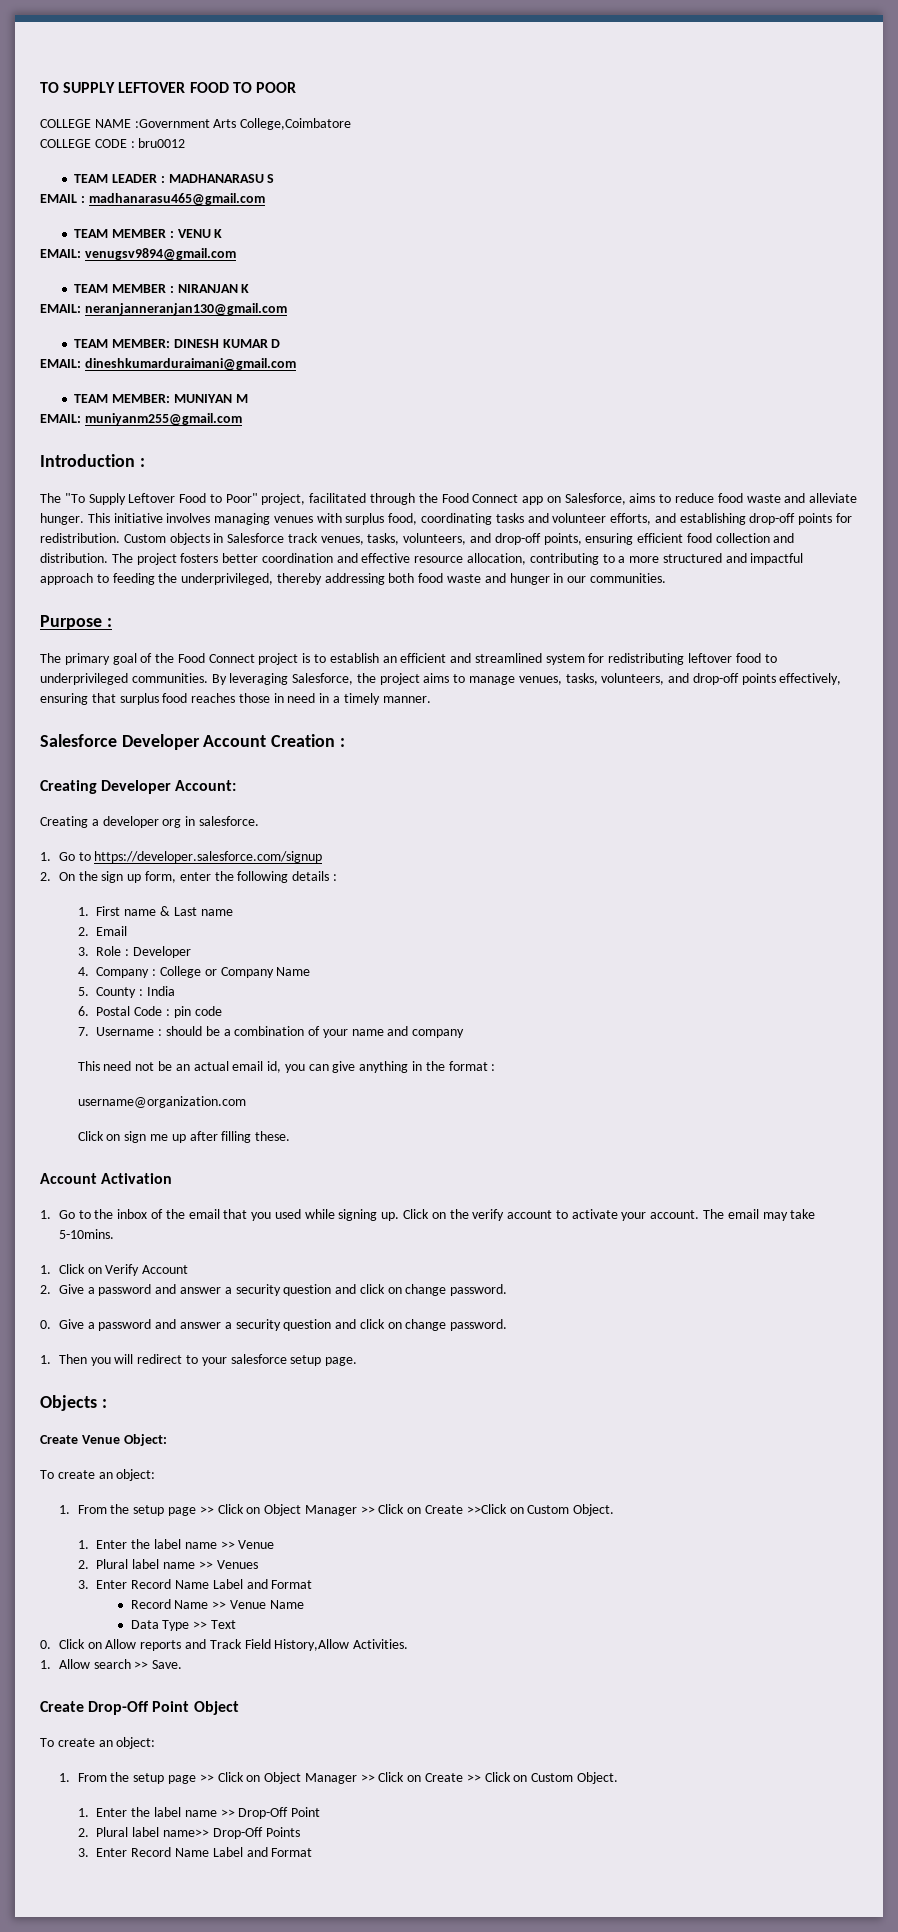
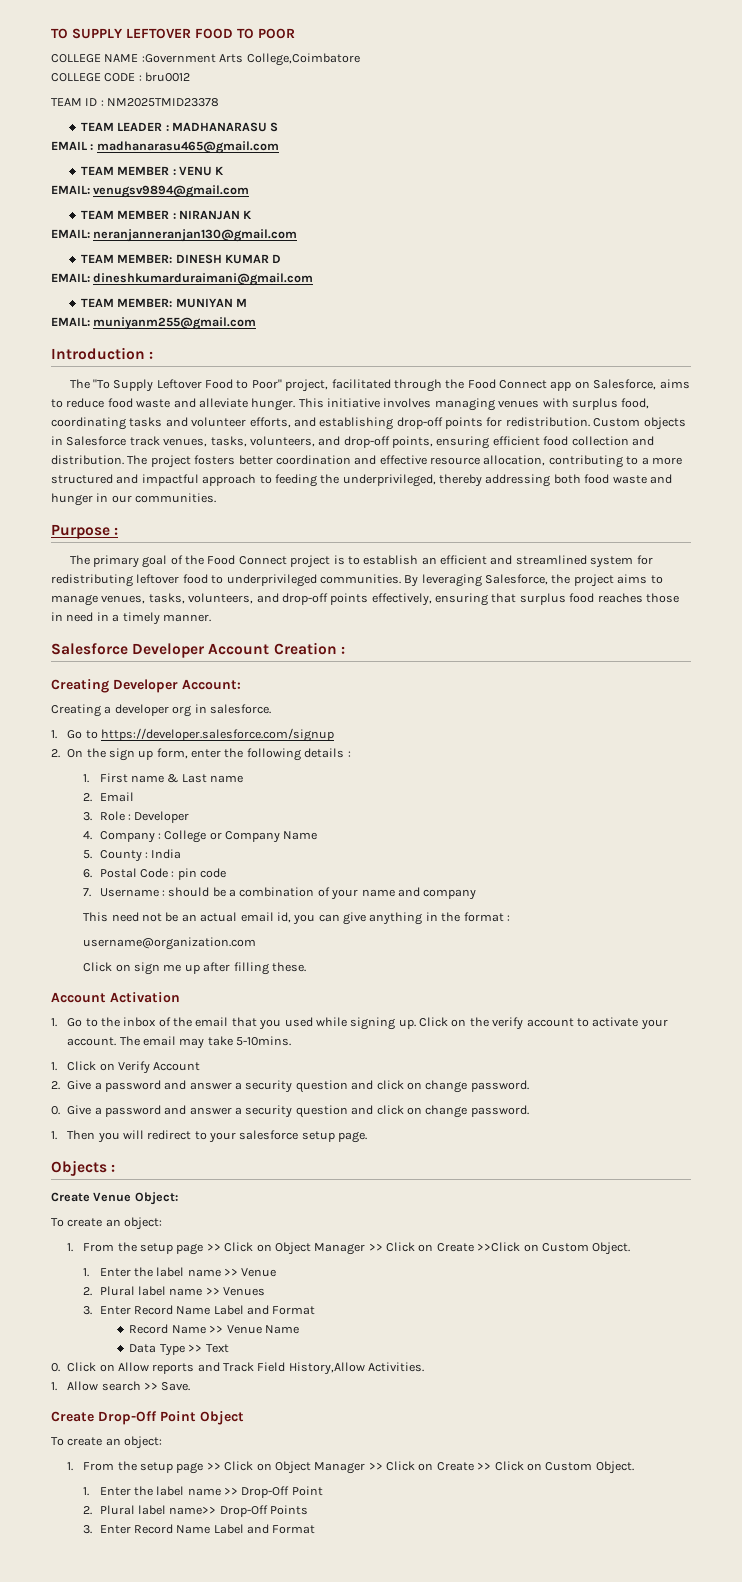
(186, 143) none -> [51,98,220,107] // TEAM ID : NM2025TMID23378

